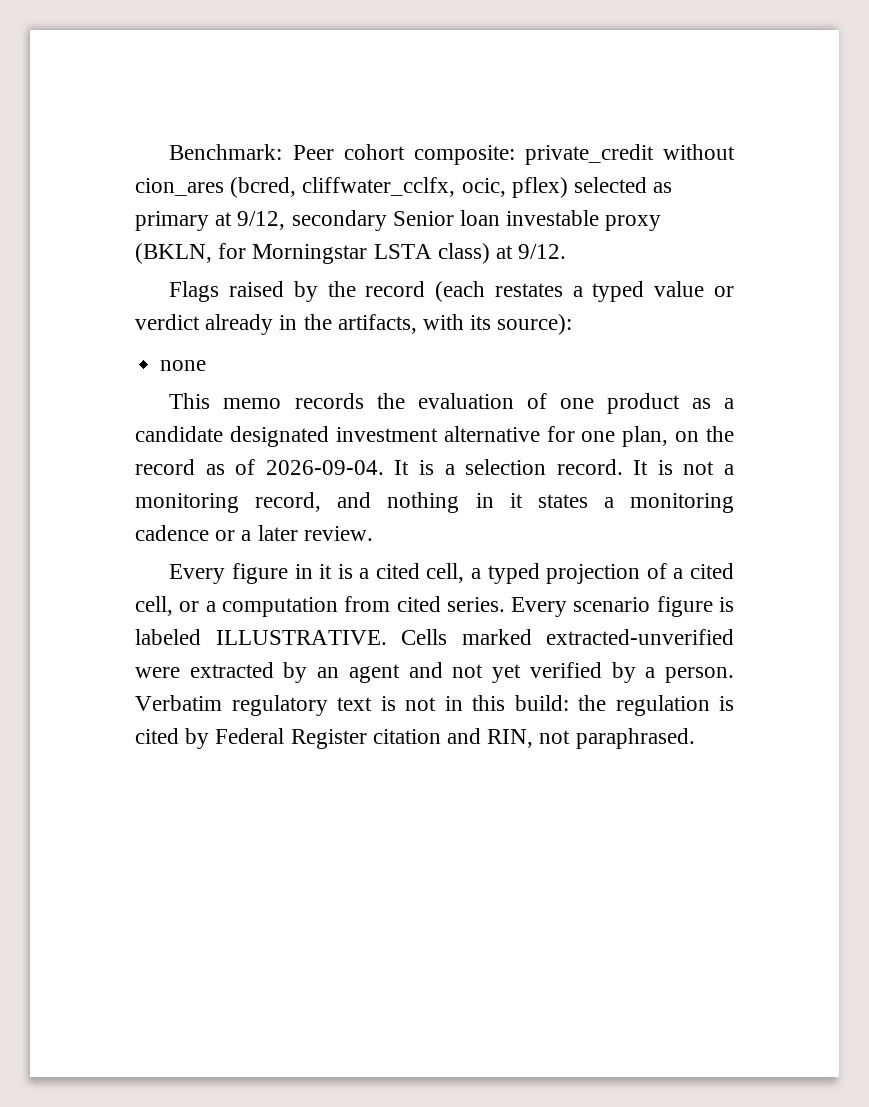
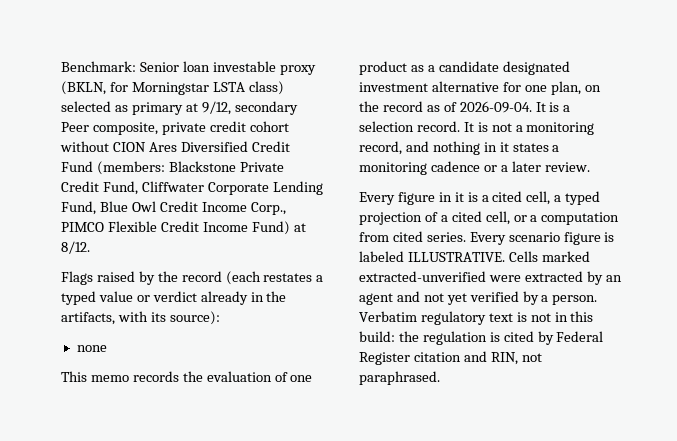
[292,144,735,165] [135,177,673,198] [135,210,387,231] Peer cohort composite: private_credit without cion_ares (bcred, cliffwater_cclfx, ocic, pflex) selected as primary at 9/12, secondary -> (136, 66) none
[496,244,567,259] at 9/12. -> [61,101,298,115] [61,121,289,135] [60,141,290,152] [61,161,284,175] [61,181,323,195] [61,201,286,215] [61,221,306,235] [61,241,90,254] selected as primary at 9/12, secondary Peer composite, private credit cohort without CION Ares Diversified Credit Fund (members: Blackstone Private Credit Fund, Cliffwater Corporate Lending Fund, Blue Owl Credit Income Corp., PIMCO Flexible Credit Income Fund) at 8/12.

